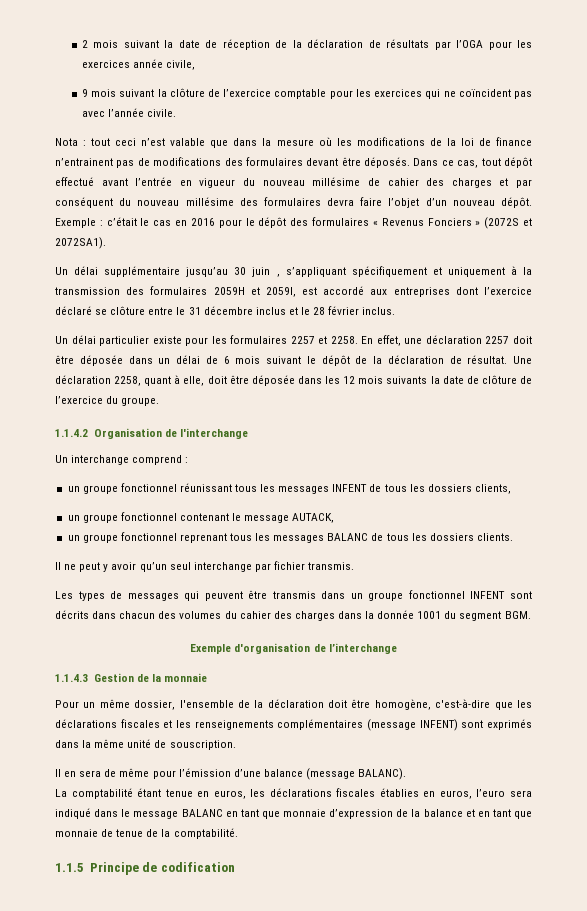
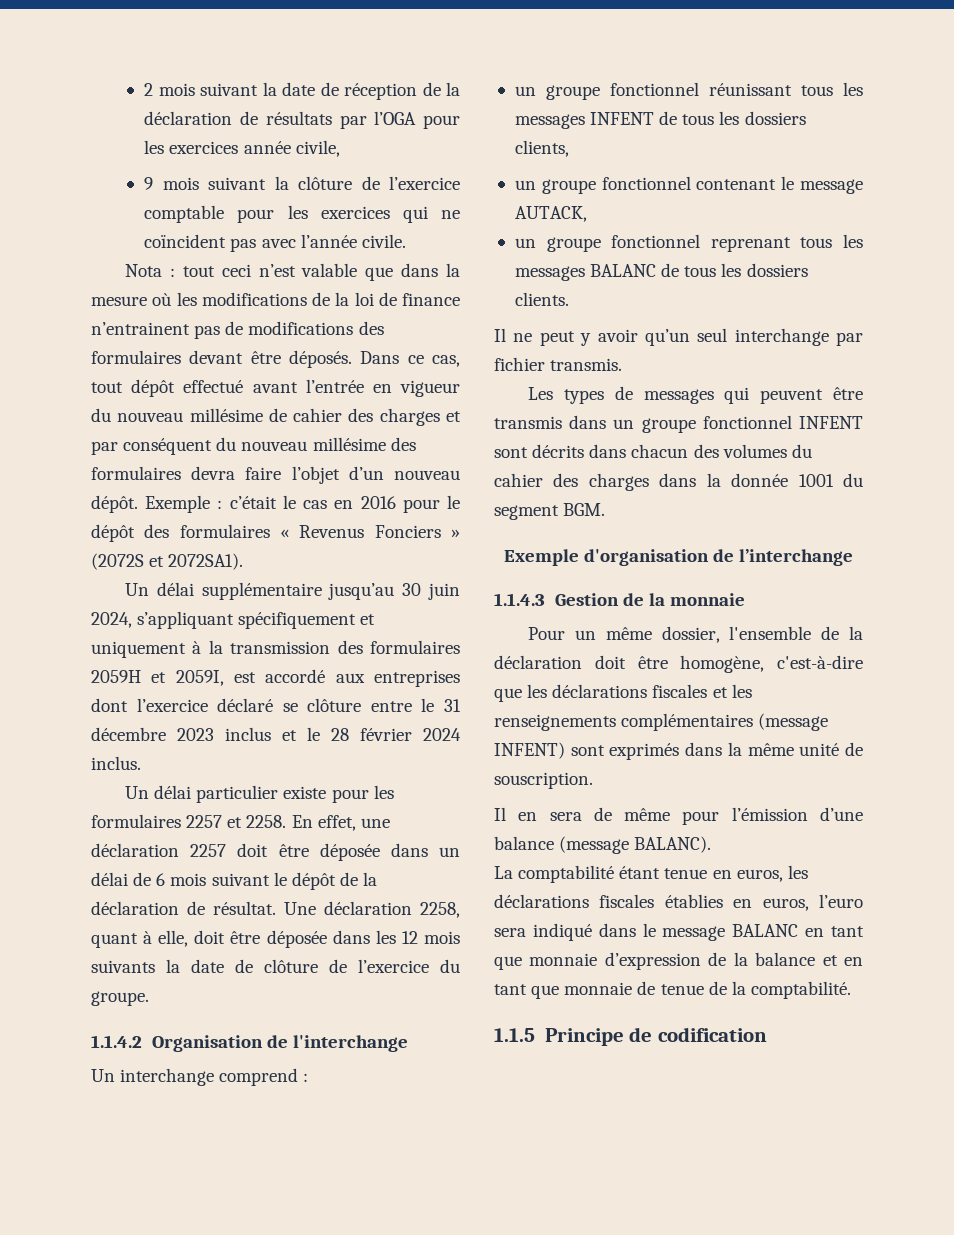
[276,274,280,277] , -> [91,612,132,628] 2024,
(253, 310) none -> [177,728,214,741] 2023
(360, 310) none -> [423,728,461,741] 2024

